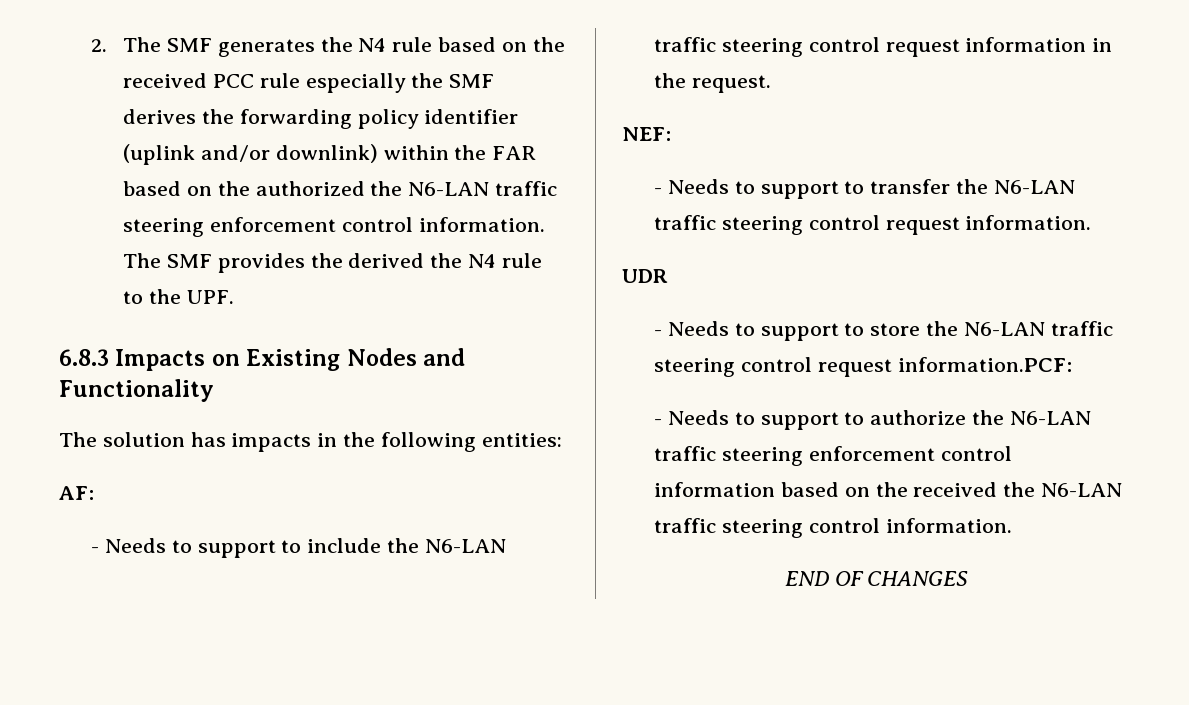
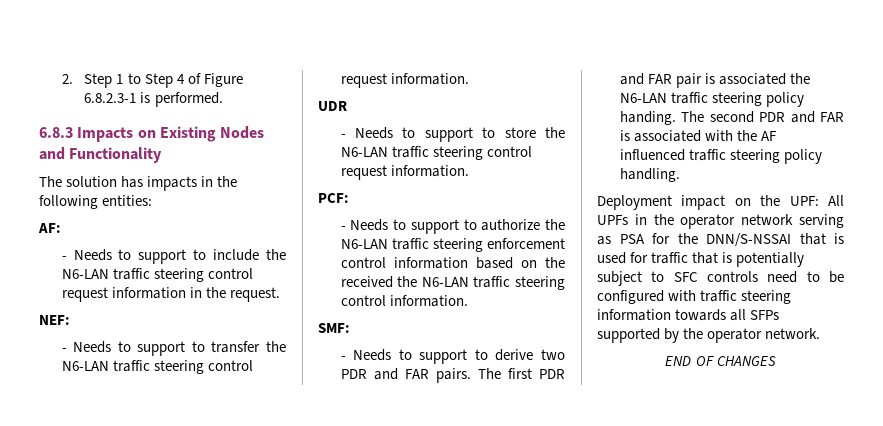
[123,37,565,57] [123,73,495,93] [123,109,519,129] [123,144,537,165] [123,181,557,196] [123,217,545,237] [123,253,542,273] [123,289,234,304] The SMF generates the N4 rule based on the received PCC rule especially the SMF derives the forwarding policy identifier (uplink and/or downlink) within the FAR based on the authorized the N6-LAN traffic steering enforcement control information. The SMF provides the derived the N4 rule to the UPF. -> [84,73,243,88] [84,92,223,107] Step 1 to Step 4 of Figure 6.8.2.3-1 is performed.
[897,357,1072,372] information.PCF: -> [390,165,469,177] [318,193,349,203] information. // PCF:
(1012, 525) none -> [318,323,350,333] [340,349,565,364] [340,368,565,383] [619,73,810,88] [619,92,804,107] [619,111,844,125] [619,130,777,142] [619,149,822,164] [619,168,680,182] [597,195,844,210] [597,214,844,229] [597,233,844,247] [597,252,805,267] [597,271,844,286] [597,290,792,304] [597,309,780,321] [597,328,821,343] // SMF: // - Needs to support to derive two PDR and FAR pairs. The first PDR and FAR pair is associated the N6-LAN traffic steering policy handing. The second PDR and FAR is associated with the AF influenced traffic steering policy handling. // Deployment impact on the UPF: All UPFs in the operator network serving as PSA for the DNN/S-NSSAI that is used for traffic that is potentially subject to SFC controls need to be configured with traffic steering information towards all SFPs supported by the operator network.

